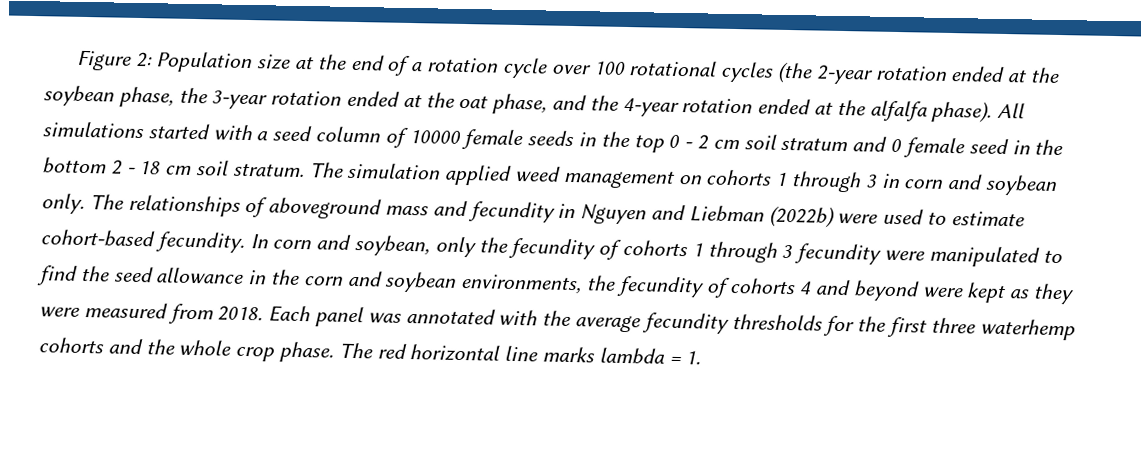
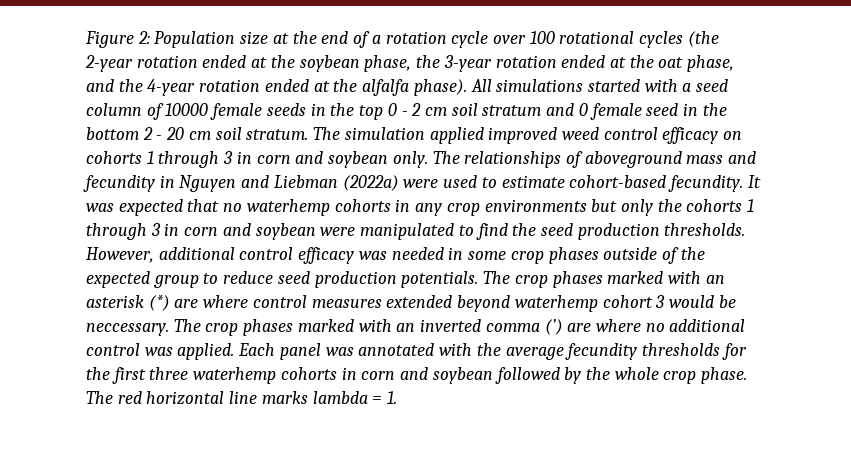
[139,160,162,175] 18 -> [166,127,185,140] 20
[514,165,675,189] weed management -> [488,127,719,144] improved weed control efficacy
[768,205,835,228] (2022b) -> [342,175,399,191] (2022a)
[249,234,883,265] In corn and soybean, only the fecundity of cohorts 1 through 3 fecundity -> [747,175,761,188] [86,199,755,216] [86,223,316,240] It was expected that no waterhemp cohorts in any crop environments but only the cohorts 1 through 3 in corn and soybean
[156,267,1076,305] [39,301,264,325] allowance in the corn and soybean environments, the fecundity of cohorts 4 and beyond were kept as they were measured from 2018. -> [577,223,746,240] [86,247,705,264] [86,271,725,288] [86,295,736,312] [86,319,746,336] [86,343,235,360] production thresholds. However, additional control efficacy was needed in some crop phases outside of the expected group to reduce seed production potentials. The crop phases marked with an asterisk (*) are where control measures extended beyond waterhemp cohort 3 would be neccessary. The crop phases marked with an inverted comma (’) are where no additional control was applied.
[107,338,143,355] and -> [341,367,582,384] in corn and soybean followed by

